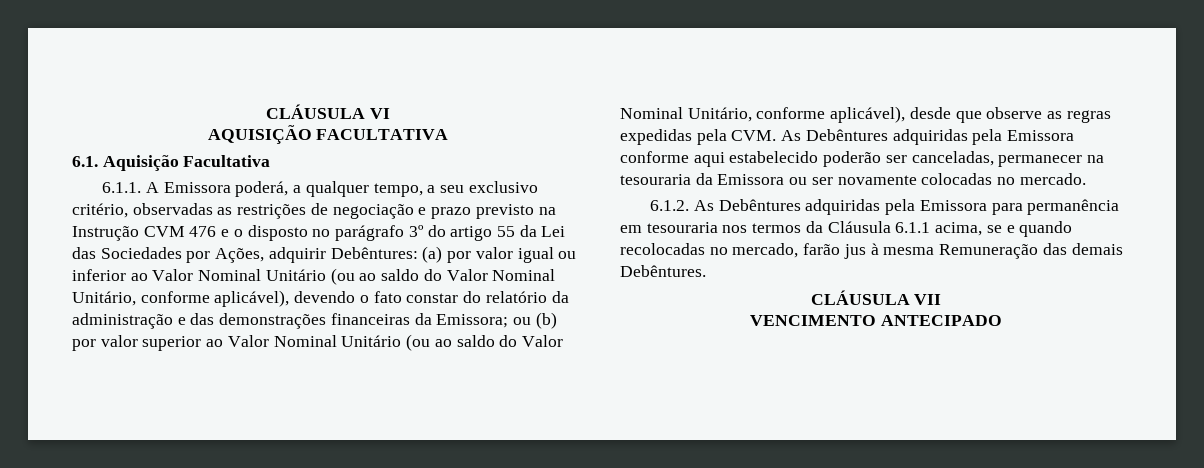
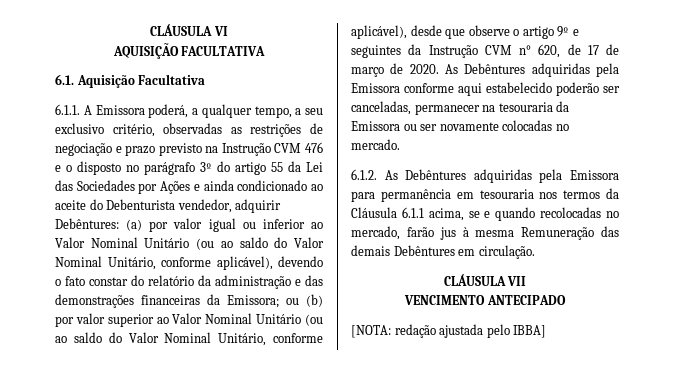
[215,248,265,263] Ações, -> [160,180,324,194] [55,199,232,213] Ações e ainda condicionado ao aceite do Debenturista vendedor,
[1047,110,1111,123] [620,129,777,145] as regras expedidas pela CVM. -> [513,26,579,39] [351,44,619,58] [351,63,439,77] o artigo 9º e seguintes da Instrução CVM n° 620, de 17 de março de 2020.
[620,265,706,277] Debêntures. -> [393,245,535,259] Debêntures em circulação.
(1002, 320) none -> [351,324,547,338] // [NOTA: redação ajustada pelo IBBA]

